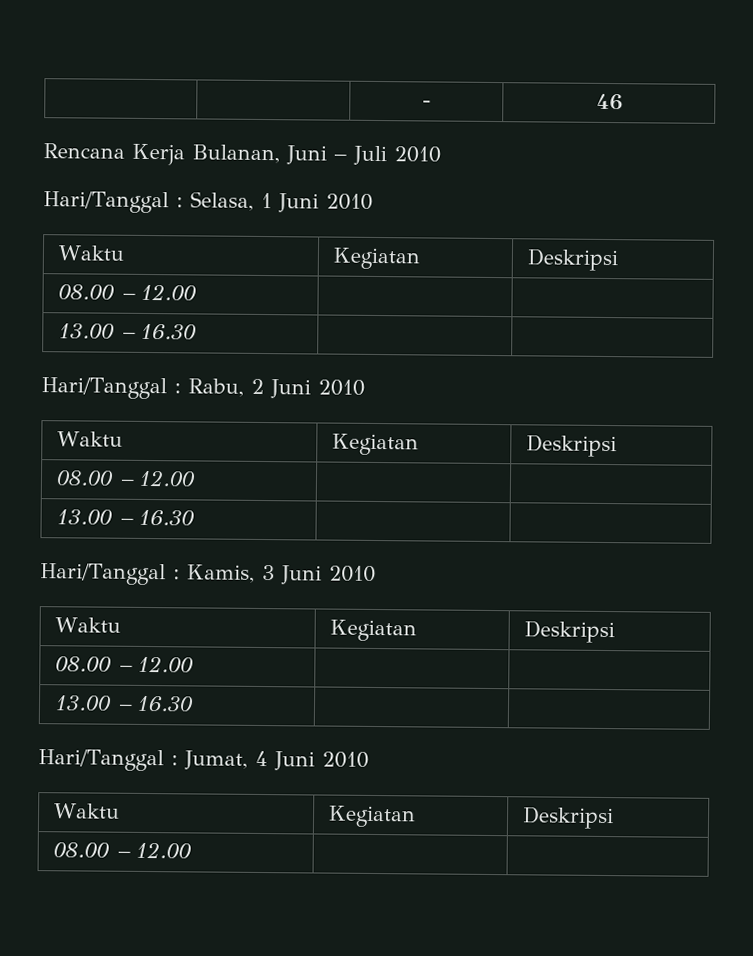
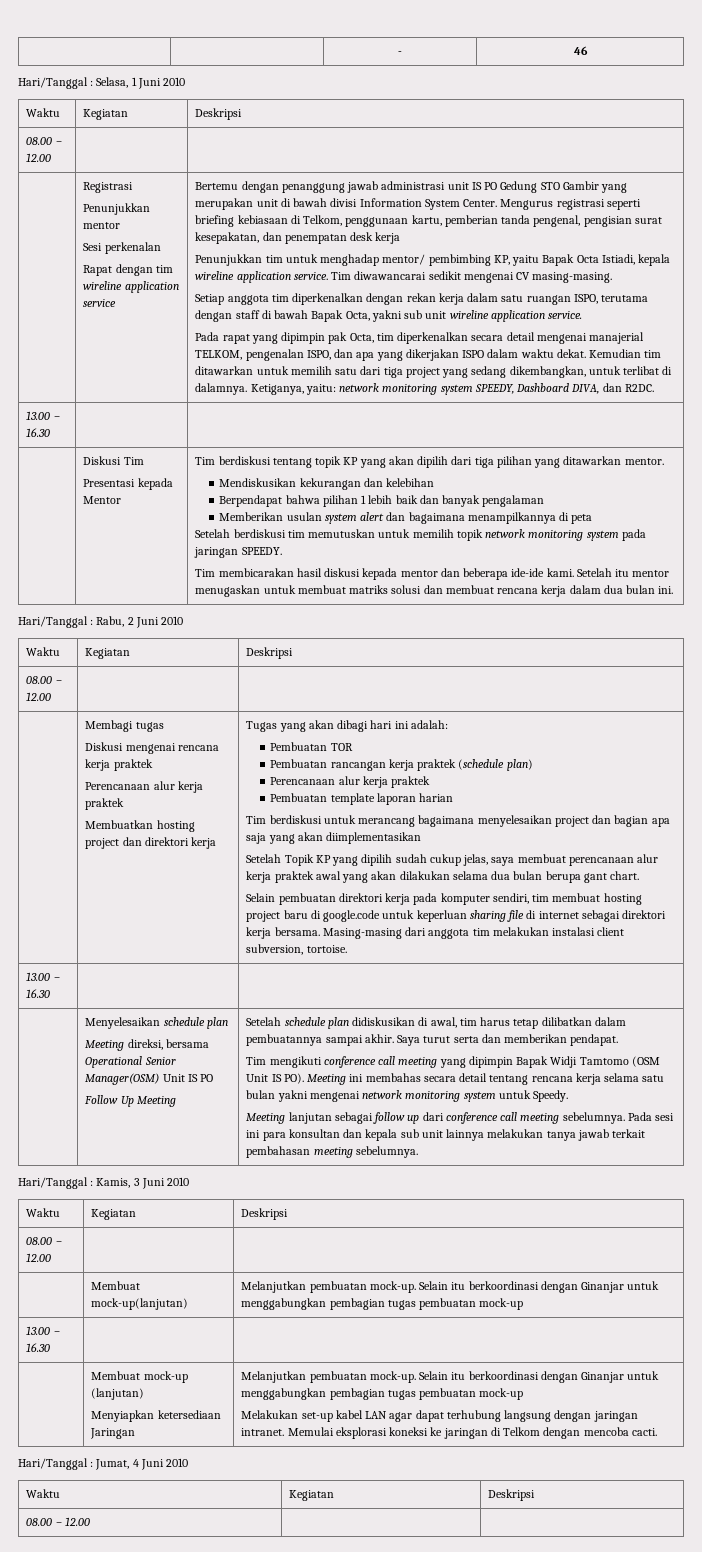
[43,143,441,166] // Rencana Kerja Bulanan, Juni – Juli 2010 -> (588, 50) none
[57,323,197,340] 13.00 – 16.30 | | -> [83,182,134,193] [83,203,151,215] [83,222,121,229] [83,242,161,254] [83,264,173,276] [83,281,179,293] [83,299,117,307] [195,181,628,193] [195,198,641,210] [195,215,662,227] [195,232,401,244] [195,254,671,266] [195,271,613,283] [195,293,649,305] [195,310,583,322] [195,332,645,344] [195,349,662,361] [195,366,673,378] [195,383,654,395] [26,411,60,420] [26,428,51,437] [83,456,144,465] [83,478,173,490] [83,496,122,504] [195,456,664,468] [219,478,435,490] [219,495,545,507] [219,512,593,524] [195,529,646,541] [194,547,282,558] [195,568,670,580] [195,585,674,597] | Registrasi // Penunjukkan mentor // Sesi perkenalan // Rapat dengan tim wireline application service | Bertemu dengan penanggung jawab administrasi unit IS PO Gedung STO Gambir yang merupakan unit di bawah divisi Information System Center. Mengurus registrasi seperti briefing kebiasaan di Telkom, penggunaan kartu, pemberian tanda pengenal, pengisian surat kesepakatan, dan penempatan desk kerja // Penunjukkan tim untuk menghadap mentor/ pembimbing KP, yaitu Bapak Octa Istiadi, kepala wireline application service. Tim diwawancarai sedikit mengenai CV masing-masing. // Setiap anggota tim diperkenalkan dengan rekan kerja dalam satu ruangan ISPO, terutama dengan staff di bawah Bapak Octa, yakni sub unit wireline application service. // Pada rapat yang dipimpin pak Octa, tim diperkenalkan secara detail mengenai manajerial TELKOM, pengenalan ISPO, dan apa yang dikerjakan ISPO dalam waktu dekat. Kemudian tim ditawarkan untuk memilih satu dari tiga project yang sedang dikembangkan, untuk terlibat di dalamnya. Ketiganya, yaitu: network monitoring system SPEEDY, Dashboard DIVA, dan R2DC. // 13.00 – 16.30 | | // | Diskusi Tim // Presentasi kepada Mentor | Tim berdiskusi tentang topik KP yang akan dipilih dari tiga pilihan yang ditawarkan mentor. // Mendiskusikan kekurangan dan kelebihan // Berpendapat bahwa pilihan 1 lebih baik dan banyak pengalaman // Memberikan usulan system alert dan bagaimana menampilkannya di peta // Setelah berdiskusi tim memutuskan untuk memilih topik network monitoring system pada jaringan SPEEDY. // Tim membicarakan hasil diskusi kepada mentor dan beberapa ide-ide kami. Setelah itu mentor menugaskan untuk membuat matriks solusi dan membuat rencana kerja dalam dua bulan ini.
[55,509,195,526] 13.00 – 16.30 | | -> [85,720,164,732] [85,742,219,754] [85,759,153,771] [85,781,203,793] [85,798,125,810] [85,820,195,832] [85,837,217,849] [246,720,448,732] [270,742,353,751] [270,759,533,771] [270,776,431,788] [270,793,454,805] [246,815,670,827] [246,832,422,844] [246,854,659,866] [246,871,640,883] [246,893,642,905] [246,910,667,922] [246,927,625,939] [246,944,347,955] [26,972,60,981] [26,989,51,998] [85,1017,228,1029] [85,1039,209,1051] [85,1056,176,1068] [85,1073,214,1085] [84,1095,176,1107] [246,1017,626,1029] [246,1034,619,1046] [246,1056,660,1068] [246,1073,665,1085] [246,1090,569,1102] [246,1112,675,1124] [246,1129,646,1141] [246,1146,418,1158] | Membagi tugas // Diskusi mengenai rencana kerja praktek // Perencanaan alur kerja praktek // Membuatkan hosting project dan direktori kerja | Tugas yang akan dibagi hari ini adalah: // Pembuatan TOR // Pembuatan rancangan kerja praktek (schedule plan) // Perencanaan alur kerja praktek // Pembuatan template laporan harian // Tim berdiskusi untuk merancang bagaimana menyelesaikan project dan bagian apa saja yang akan diimplementasikan // Setelah Topik KP yang dipilih sudah cukup jelas, saya membuat perencanaan alur kerja praktek awal yang akan dilakukan selama dua bulan berupa gant chart. // Selain pembuatan direktori kerja pada komputer sendiri, tim membuat hosting project baru di google.code untuk keperluan sharing file di internet sebagai direktori kerja bersama. Masing-masing dari anggota tim melakukan instalasi client subversion, tortoise. // 13.00 – 16.30 | | // | Menyelesaikan schedule plan // Meeting direksi, bersama Operational Senior Manager(OSM) Unit IS PO // Follow Up Meeting | Setelah schedule plan didiskusikan di awal, tim harus tetap dilibatkan dalam pembuatannya sampai akhir. Saya turut serta dan memberikan pendapat. // Tim mengikuti conference call meeting yang dipimpin Bapak Widji Tamtomo (OSM Unit IS PO). Meeting ini membahas secara detail tentang rencana kerja selama satu bulan yakni mengenai network monitoring system untuk Speedy. // Meeting lanjutan sebagai follow up dari conference call meeting sebelumnya. Pada sesi ini para konsultan dan kepala sub unit lainnya melakukan tanya jawab terkait pembahasan meeting sebelumnya.
[53,695,194,712] 13.00 – 16.30 | | -> [91,1281,141,1290] [91,1298,189,1310] [241,1281,660,1293] [241,1298,524,1310] [26,1326,60,1335] [26,1343,51,1352] [91,1371,188,1383] [91,1388,145,1400] [91,1410,221,1422] [90,1428,136,1439] [241,1371,660,1383] [241,1388,524,1400] [241,1410,638,1422] [241,1427,657,1439] | Membuat mock-up(lanjutan) | Melanjutkan pembuatan mock-up. Selain itu berkoordinasi dengan Ginanjar untuk menggabungkan pembagian tugas pembuatan mock-up // 13.00 – 16.30 | | // | Membuat mock-up (lanjutan) // Menyiapkan ketersediaan Jaringan | Melanjutkan pembuatan mock-up. Selain itu berkoordinasi dengan Ginanjar untuk menggabungkan pembagian tugas pembuatan mock-up // Melakukan set-up kabel LAN agar dapat terhubung langsung dengan jaringan intranet. Memulai eksplorasi koneksi ke jaringan di Telkom dengan mencoba cacti.

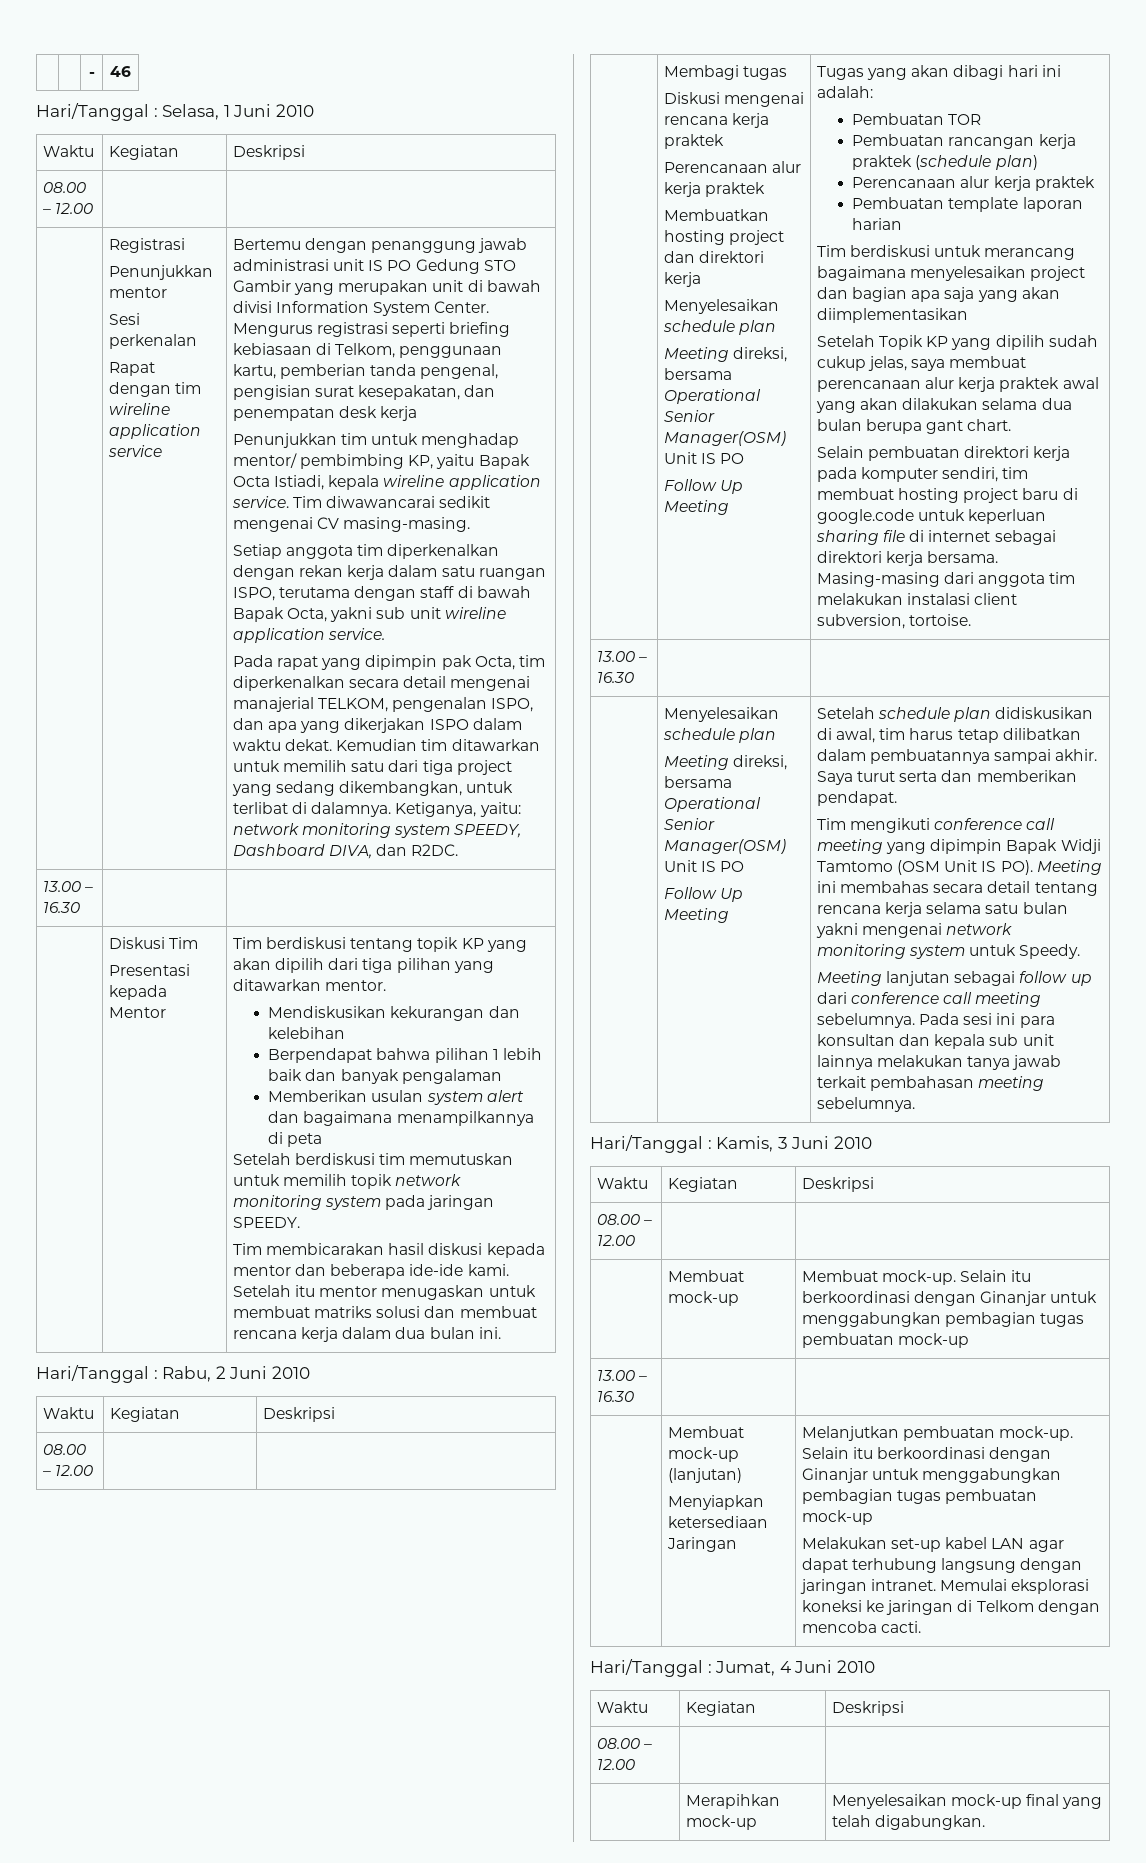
(217, 843) none -> [663,299,779,314] [662,320,777,335] [663,347,788,362] [663,368,732,380] [663,389,761,404] [663,410,715,422] [663,431,786,446] [663,452,745,464] [663,479,744,494] [663,500,729,515] // Menyelesaikan schedule plan // Meeting direksi, bersama Operational Senior Manager(OSM) Unit IS PO // Follow Up Meeting
[91,1298,189,1310] [241,1281,367,1293] mock-up(lanjutan) | Melanjutkan pembuatan -> [667,1291,739,1306] [801,1270,878,1282] mock-up | Membuat
(90, 1521) none -> [685,1794,780,1809] [685,1815,757,1830] [831,1794,1103,1809] [831,1815,986,1830] // | Merapihkan mock-up | Menyelesaikan mock-up final yang telah digabungkan.

